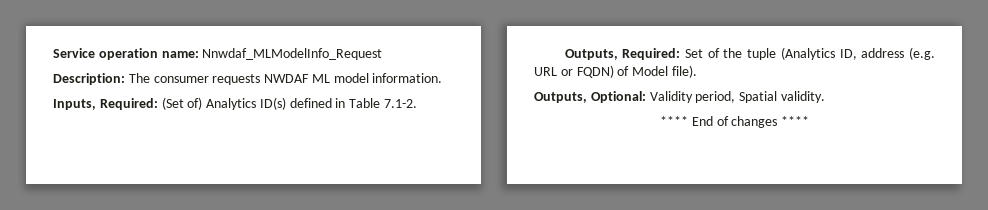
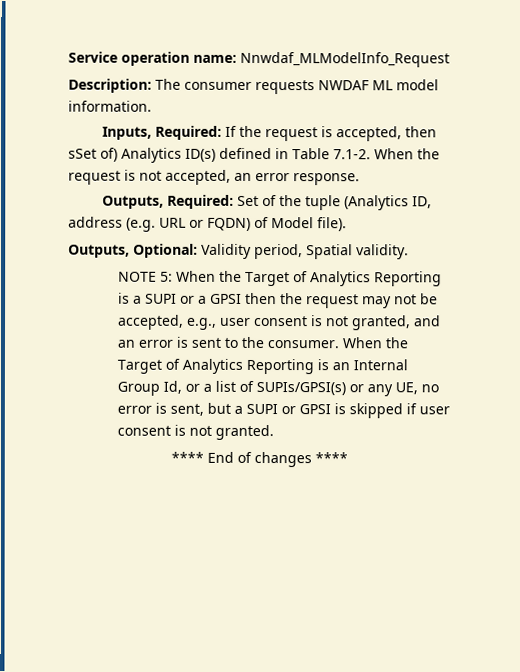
[161,97,184,110] (Set -> [224,125,437,142] [68,148,97,159] If the request is accepted, then sSet
(418, 103) none -> [374,148,440,160] [68,169,360,186] When the request is not accepted, an error response.
(825, 97) none -> [117,270,442,287] [117,292,438,309] [117,314,441,331] [116,336,408,349] [116,358,408,375] [116,380,439,397] [116,402,450,419] [116,424,274,441] // NOTE 5: When the Target of Analytics Reporting is a SUPI or a GPSI then the request may not be accepted, e.g., user consent is not granted, and an error is sent to the consumer. When the Target of Analytics Reporting is an Internal Group Id, or a list of SUPIs/GPSI(s) or any UE, no error is sent, but a SUPI or GPSI is skipped if user consent is not granted.

